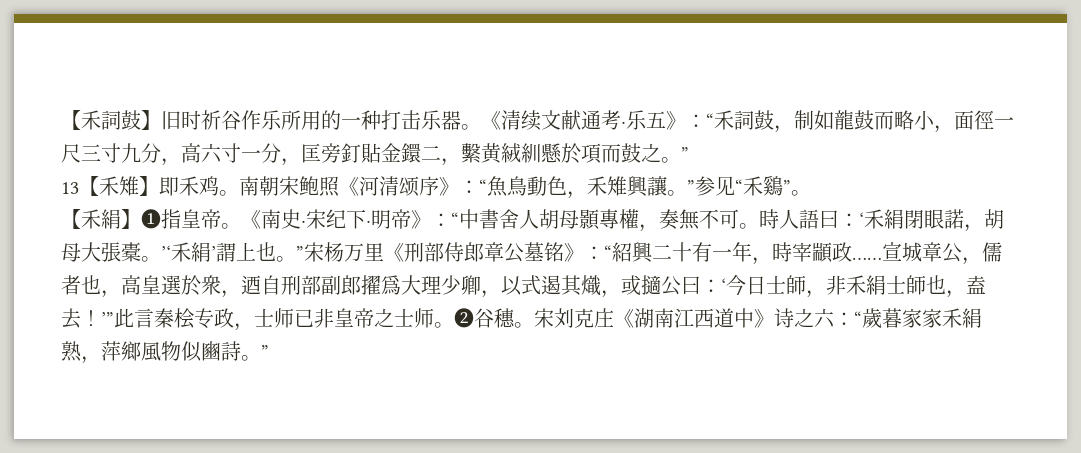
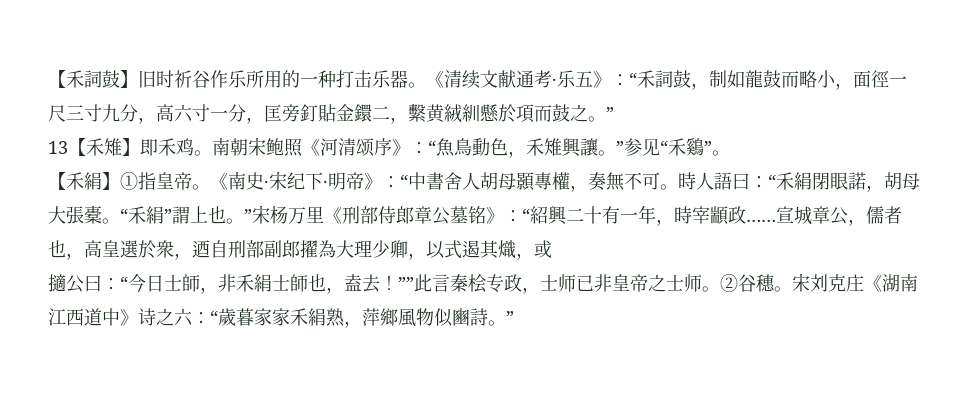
[141,209,161,229] ❶ -> [120,172,138,190] ①
[859,212,864,227] ‘ -> [768,174,776,188] “
[161,242,216,262] ’‘禾絹’ -> [120,206,172,224] “禾絹”
[381,275,401,295] 爲 -> [318,240,336,258] 為
(641, 285) none -> (552, 249) //
[721,278,726,293] ‘ -> [120,276,128,290] “
[101,312,114,326] ’” -> [398,277,414,290] ””
[454,308,474,328] ❷ -> [720,274,738,292] ②

